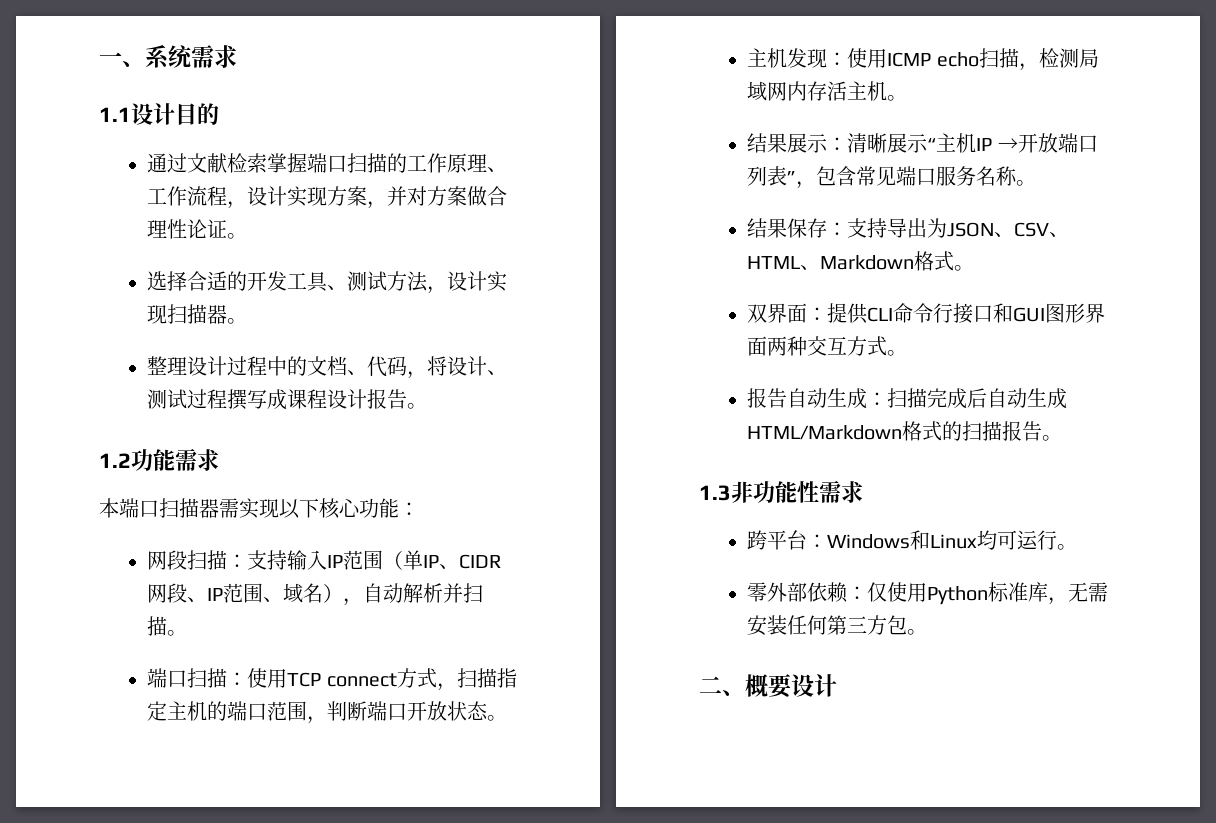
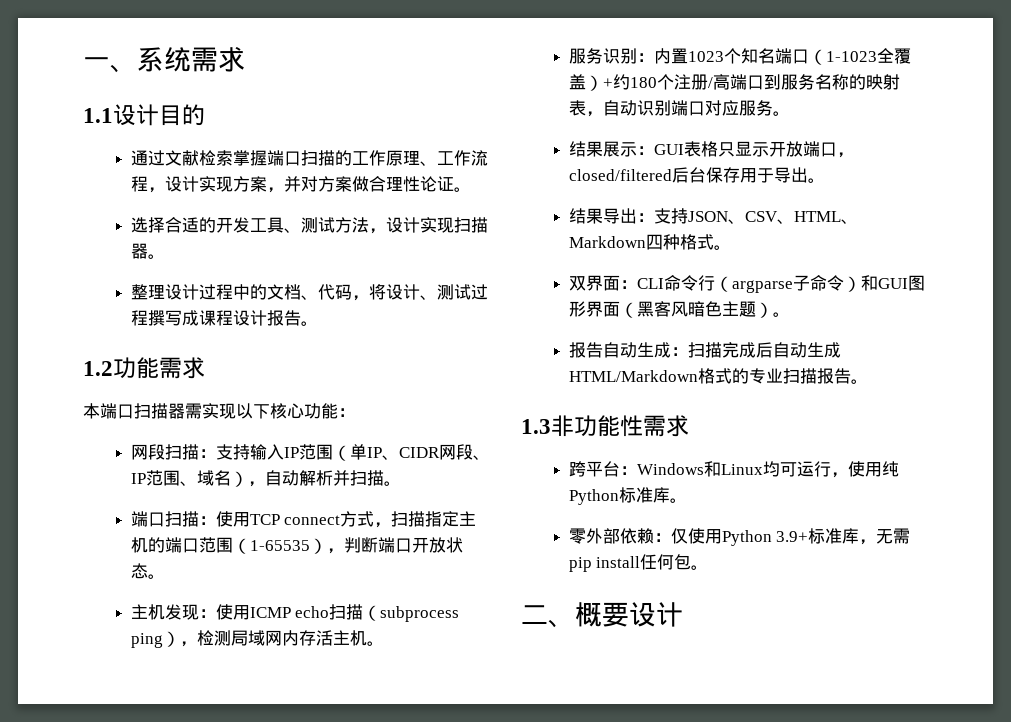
(308, 711) none -> [232,538,327,554] （1-65535）
(1019, 58) none -> [363,605,460,622] [130,631,180,648] （subprocess ping）
[747,133,1098,153] [747,166,1037,189] [747,218,948,238] 结果展示：清晰展示“主机IP →开放端口列表”，包含常见端口服务名称。 // 结果保存：支持导出为 -> [568,48,911,65] [568,74,900,91] [568,100,790,117] [568,141,854,158] [568,167,825,183] [568,208,688,224] 服务识别：内置1023个知名端口（1-1023全覆盖）+约180个注册/高端口到服务名称的映射表，自动识别端口对应服务。 // 结果展示：GUI表格只显示开放端口，closed/filtered后台保存用于导出。 // 结果导出：支持
(915, 262) none -> [645,234,680,250] 四种
[827,303,869,324] 提供 -> (637, 284) none
[953,303,1106,324] [747,336,888,356] 接口和GUI图形界面两种交互方式 -> [714,275,925,293] [568,301,773,318] （argparse子命令）和GUI图形界面（黑客风暗色主题）
(963, 431) none -> [748,368,783,384] 专业
(1058, 540) none -> [830,461,899,478] [568,487,670,505] ，使用纯Python标准库
(989, 595) none -> [776,531,809,542] 3.9+
[747,615,888,636] 安装任何第三方 -> [568,554,675,572] pip install任何

